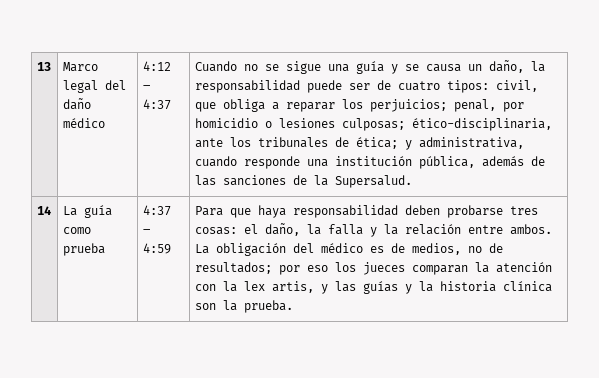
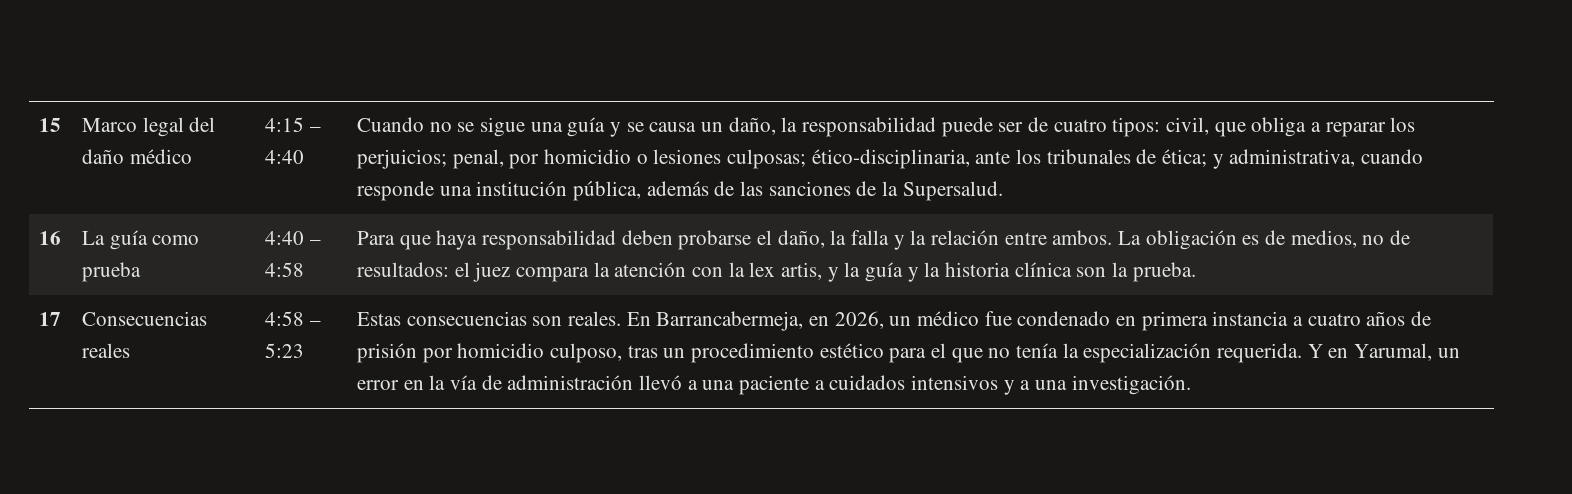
[36,62,51,71] 13 -> [39,118,62,132] 15
[142,61,171,71] [142,85,150,90] [142,99,171,110] 4:12 – 4:37 -> [265,117,321,132] [265,150,305,164] 4:15 – 4:40
[36,206,51,215] 14 -> [39,231,62,245] 16
[142,205,171,216] [142,229,150,234] [142,243,171,254] 4:37 – 4:59 -> [265,231,321,245] [265,262,305,277] 4:40 – 4:58
[509,206,538,215] [194,227,237,235] tres cosas: -> (752, 240) none
[292,243,363,253] del médico -> (1237, 240) none
[194,262,468,275] resultados; por eso los jueces comparan -> [357,262,590,282] resultados: el juez compara
[334,281,398,294] las guías -> [844,262,904,282] la guía
(293, 306) none -> [39,312,62,326] [82,311,208,326] [82,343,131,358] [265,311,321,326] [265,343,305,358] [357,311,1432,331] [357,343,1460,363] [357,375,1191,395] // 17 | Consecuencias reales | 4:58 – 5:23 | Estas consecuencias son reales. En Barrancabermeja, en 2026, un médico fue condenado en primera instancia a cuatro años de prisión por homicidio culposo, tras un procedimiento estético para el que no tenía la especialización requerida. Y en Yarumal, un error en la vía de administración llevó a una paciente a cuidados intensivos y a una investigación.

